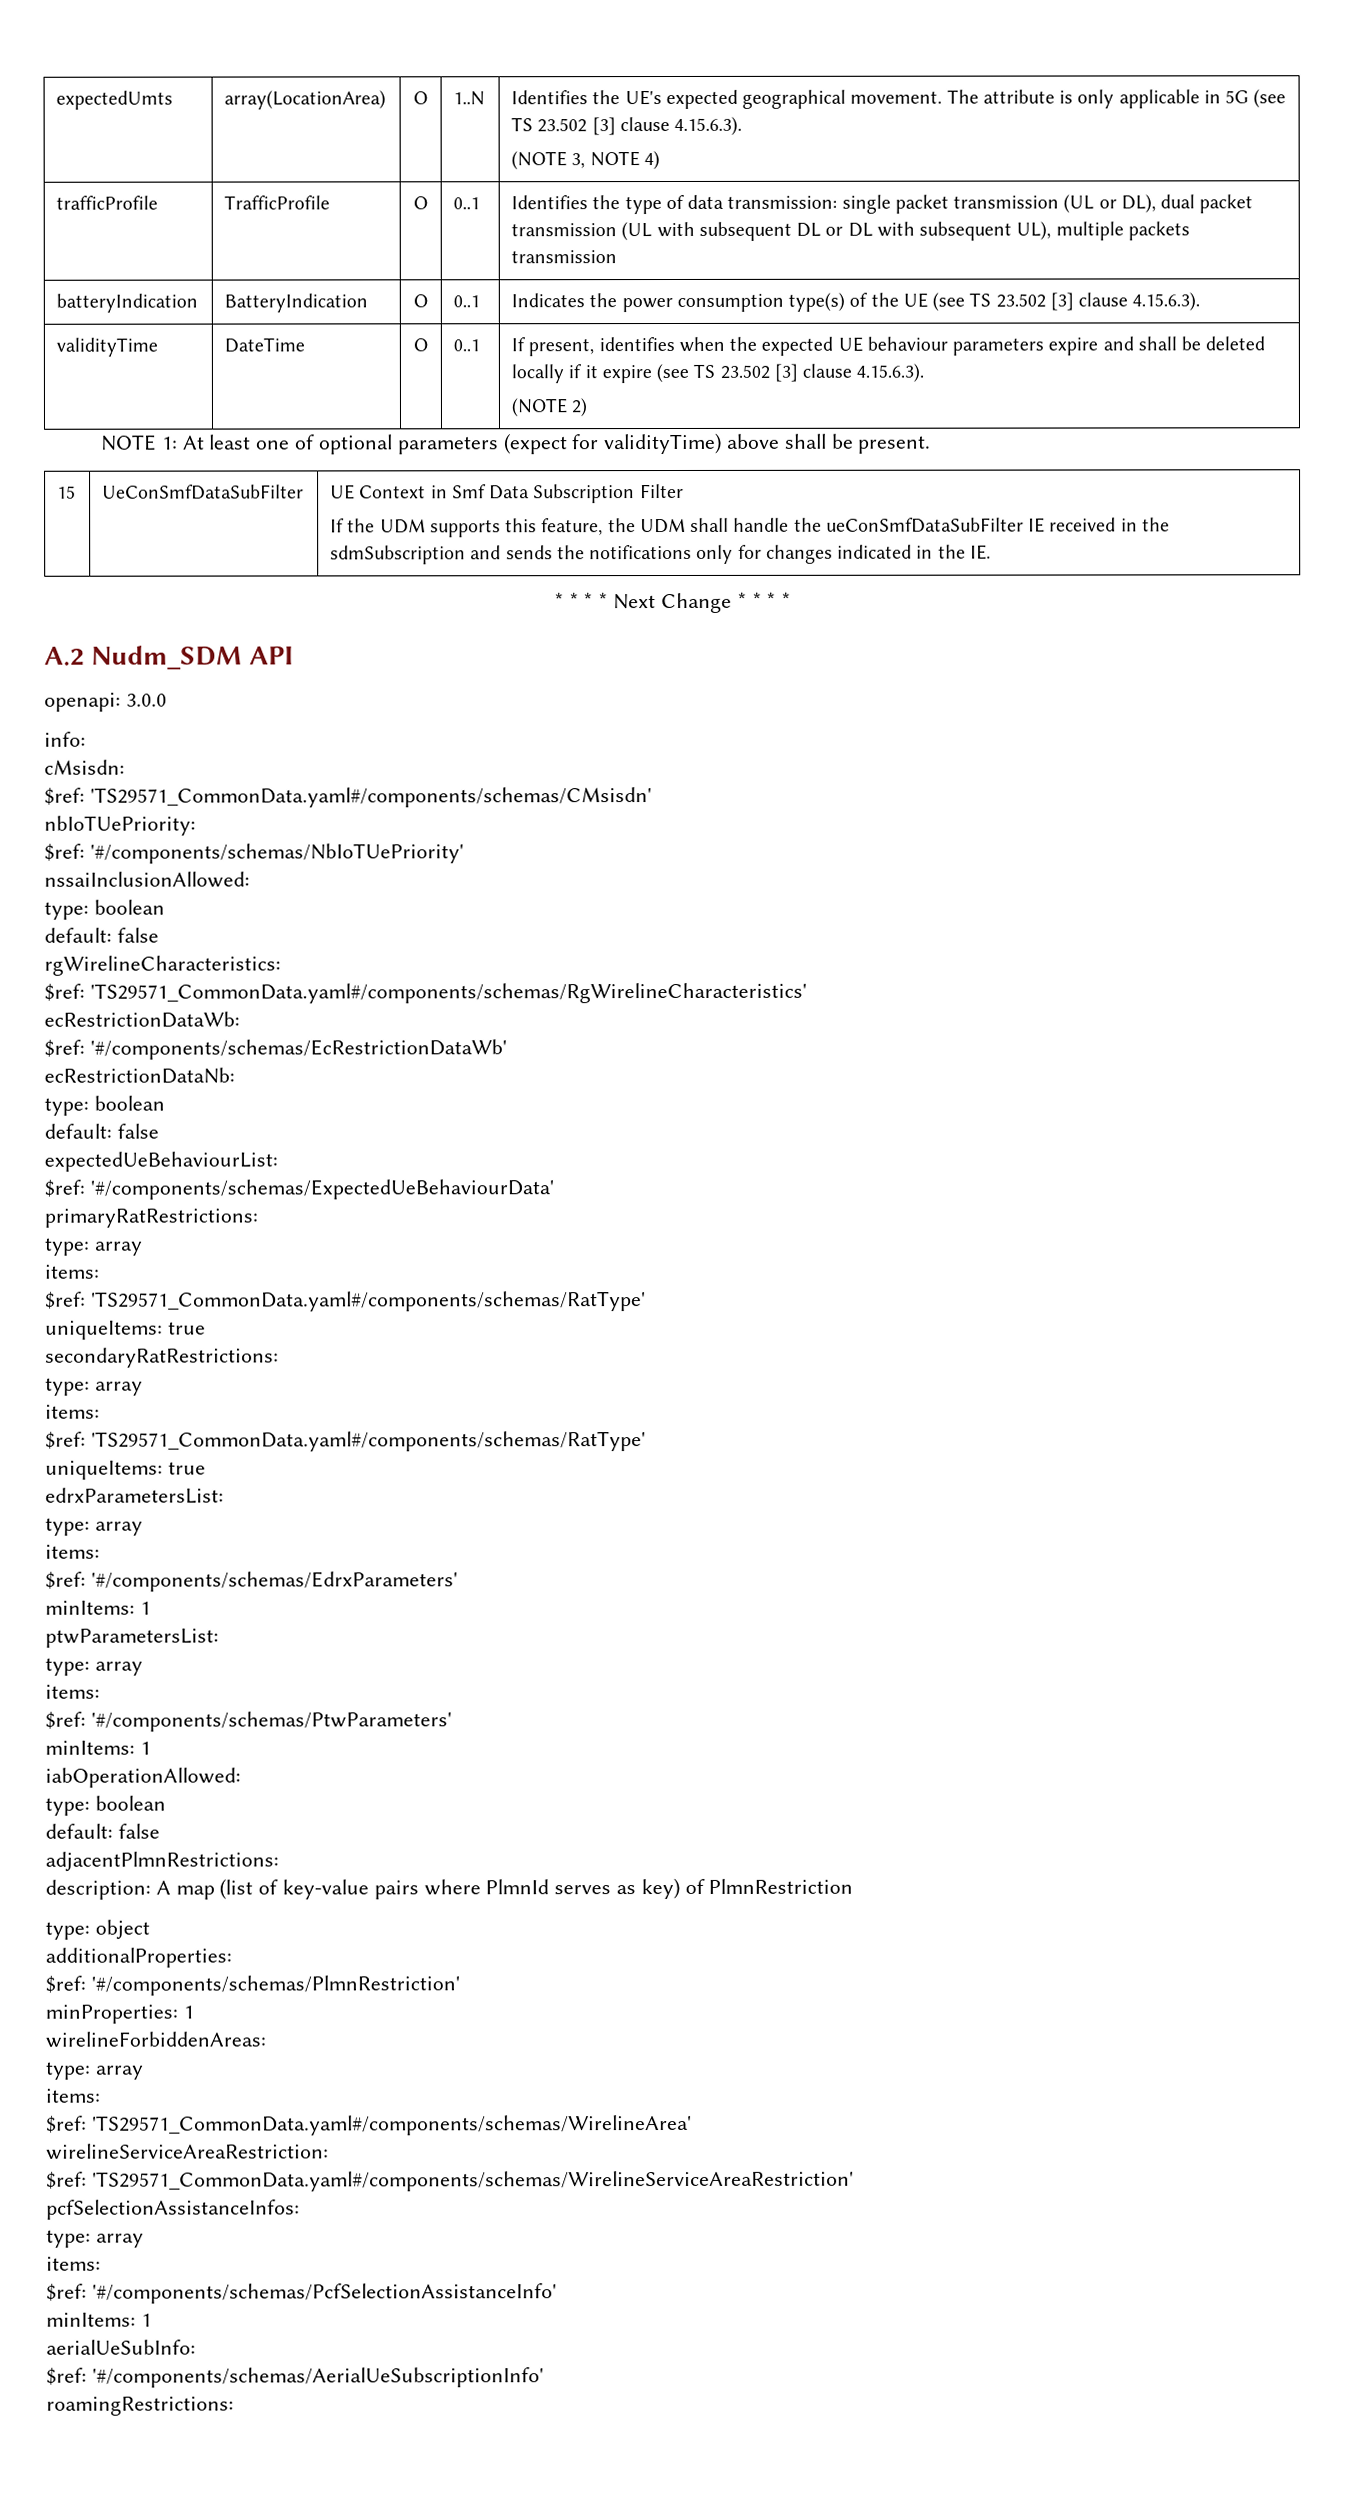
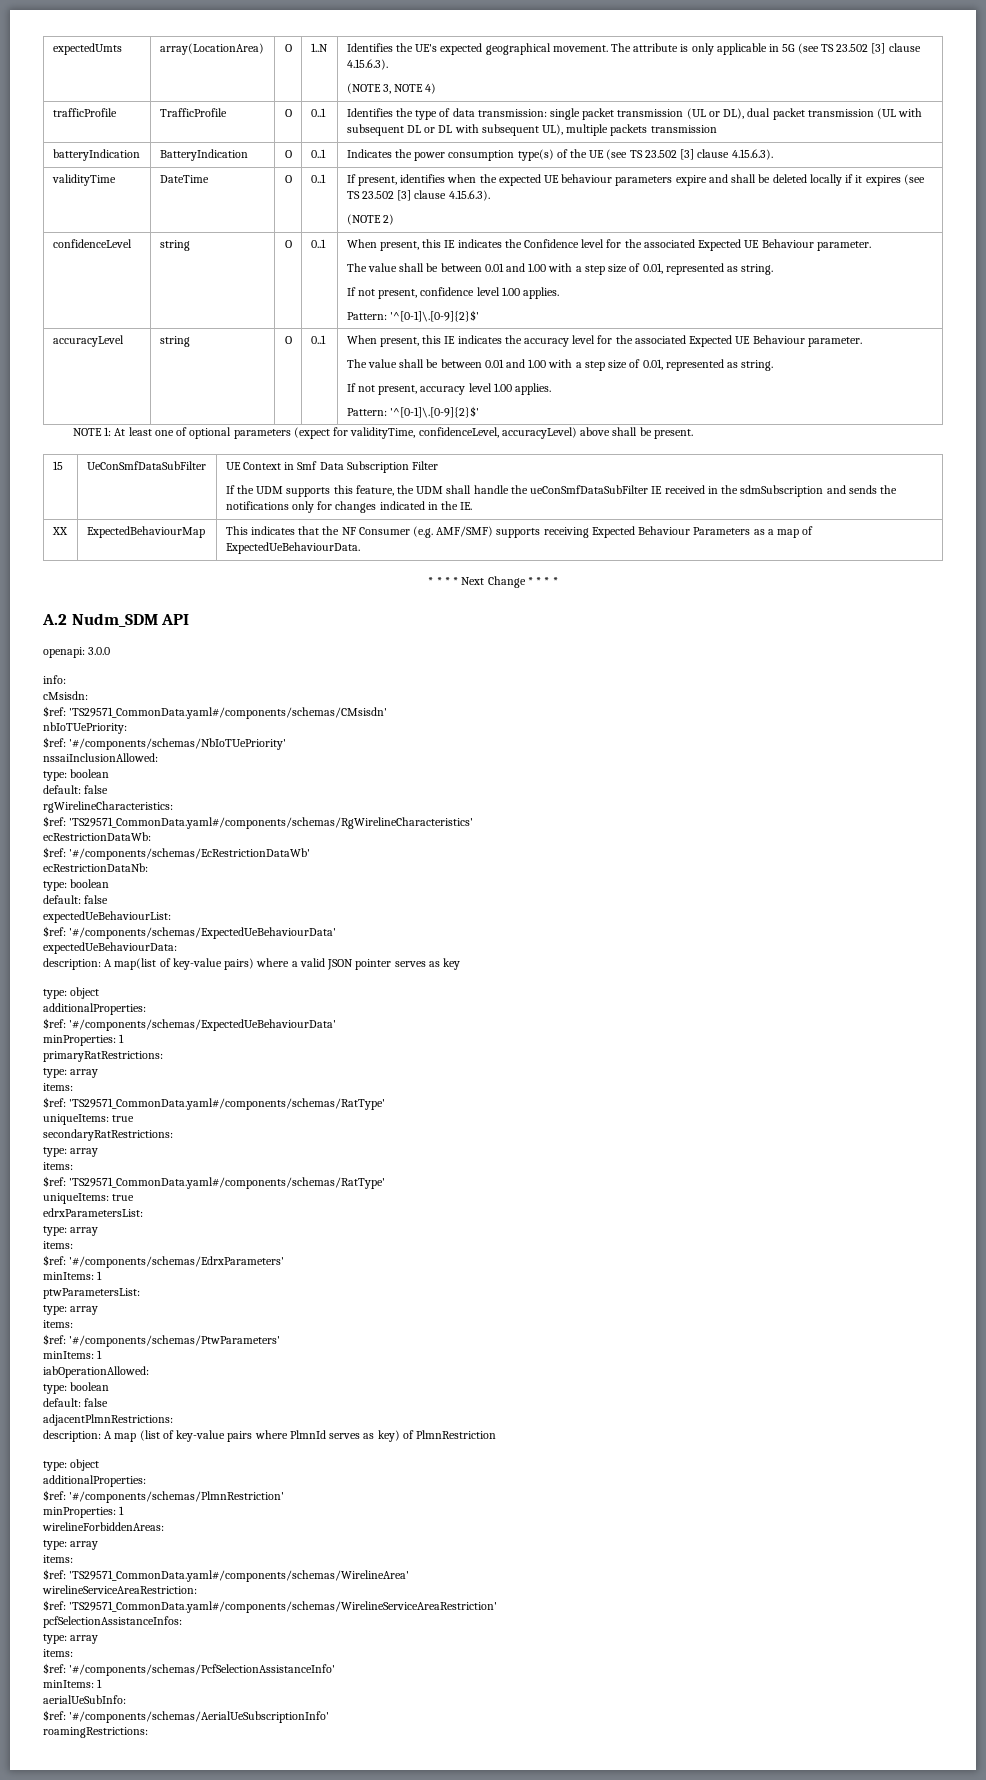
[601,365,652,384] expire -> [865,175,901,186] expires
(588, 407) none -> [52,239,132,248] [159,240,190,251] [284,240,292,248] [310,239,326,248] [346,239,871,251] [346,263,774,275] [346,287,560,299] [346,310,479,322] [52,335,124,347] [159,336,190,347] [284,336,292,344] [310,335,326,344] [346,335,862,347] [346,359,774,371] [346,383,552,395] [346,406,479,418] // confidenceLevel | string | O | 0..1 | When present, this IE indicates the Confidence level for the associated Expected UE Behaviour parameter. // The value shall be between 0.01 and 1.00 with a step size of 0.01, represented as string. // If not present, confidence level 1.00 applies. // Pattern: '^[0-1]\.[0-9]{2}$' // accuracyLevel | string | O | 0..1 | When present, this IE indicates the accuracy level for the associated Expected UE Behaviour parameter. // The value shall be between 0.01 and 1.00 with a step size of 0.01, represented as string. // If not present, accuracy level 1.00 applies. // Pattern: '^[0-1]\.[0-9]{2}$'
[604,432,723,455] validityTime) -> [350,427,577,439] validityTime, confidenceLevel, accuracyLevel)
(991, 552) none -> [51,527,68,535] [86,526,205,538] [225,526,814,538] [225,542,360,554] // XX | ExpectedBehaviourMap | This indicates that the NF Consumer (e.g. AMF/SMF) supports receiving Expected Behaviour Parameters as a map of ExpectedUeBehaviourData.
(554, 1189) none -> [43,942,177,954] [43,958,461,970] [43,987,100,999] [43,1003,146,1015] [43,1018,337,1031] [43,1034,125,1046] // expectedUeBehaviourData: // description: A map(list of key-value pairs) where a valid JSON pointer serves as key // type: object // additionalProperties: // $ref: '#/components/schemas/ExpectedUeBehaviourData' // minProperties: 1

